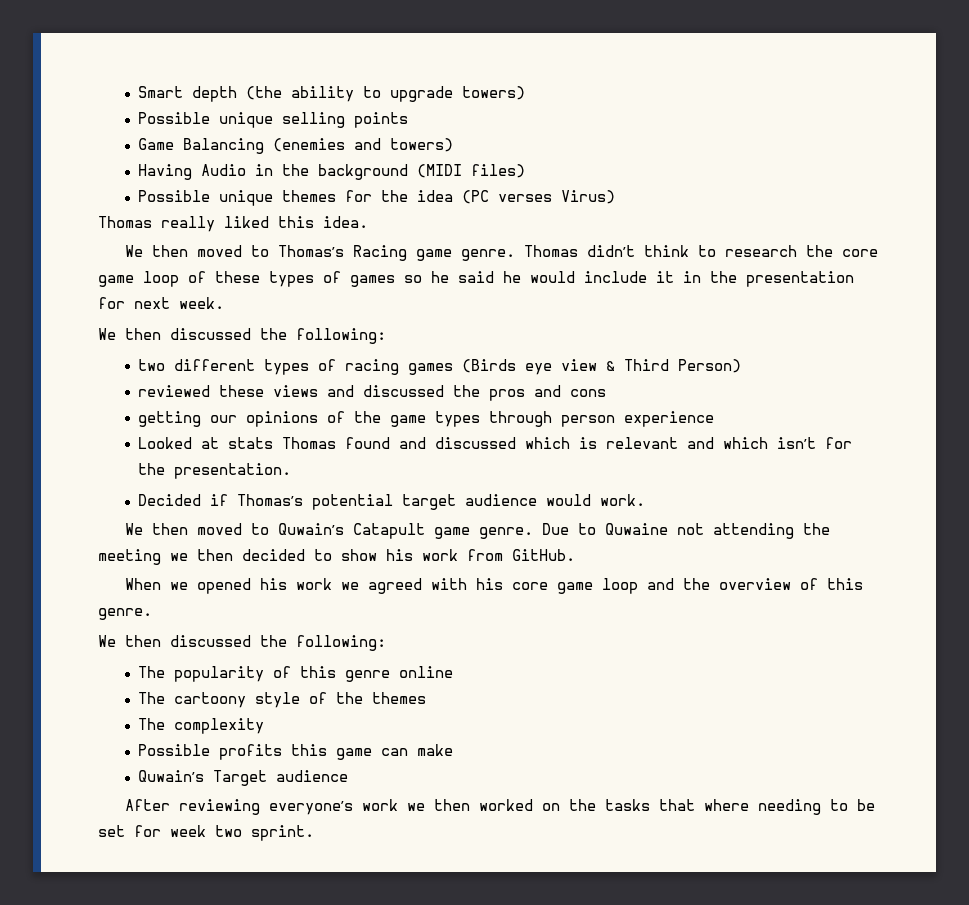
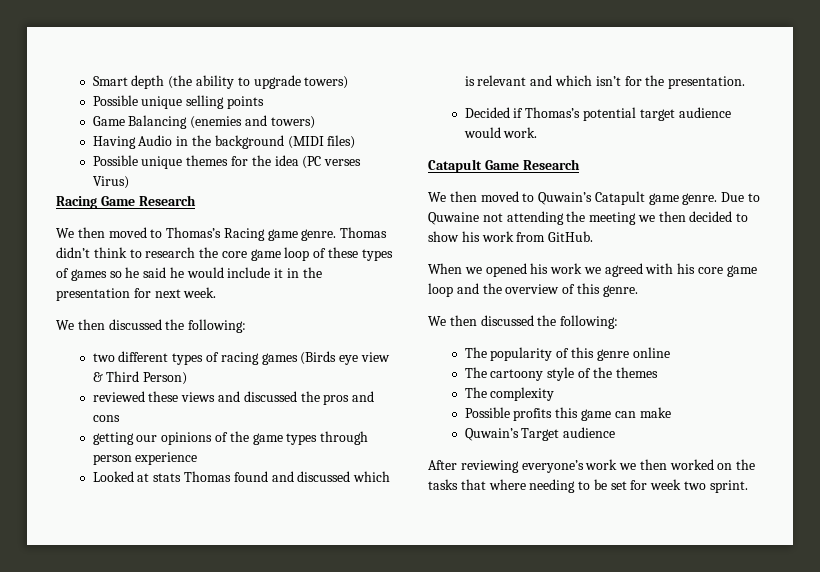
[98,216,368,232] Thomas really liked this idea. -> [56,195,196,209] Racing Game Research
(646, 500) none -> [428,159,580,173] // Catapult Game Research

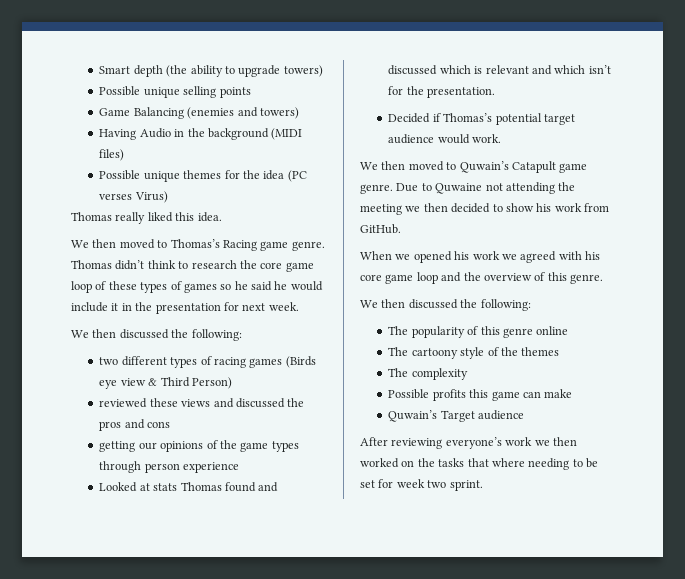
[56,195,196,209] Racing Game Research -> [71,212,222,224] Thomas really liked this idea.
[428,159,580,173] // Catapult Game Research -> (502, 138) none

